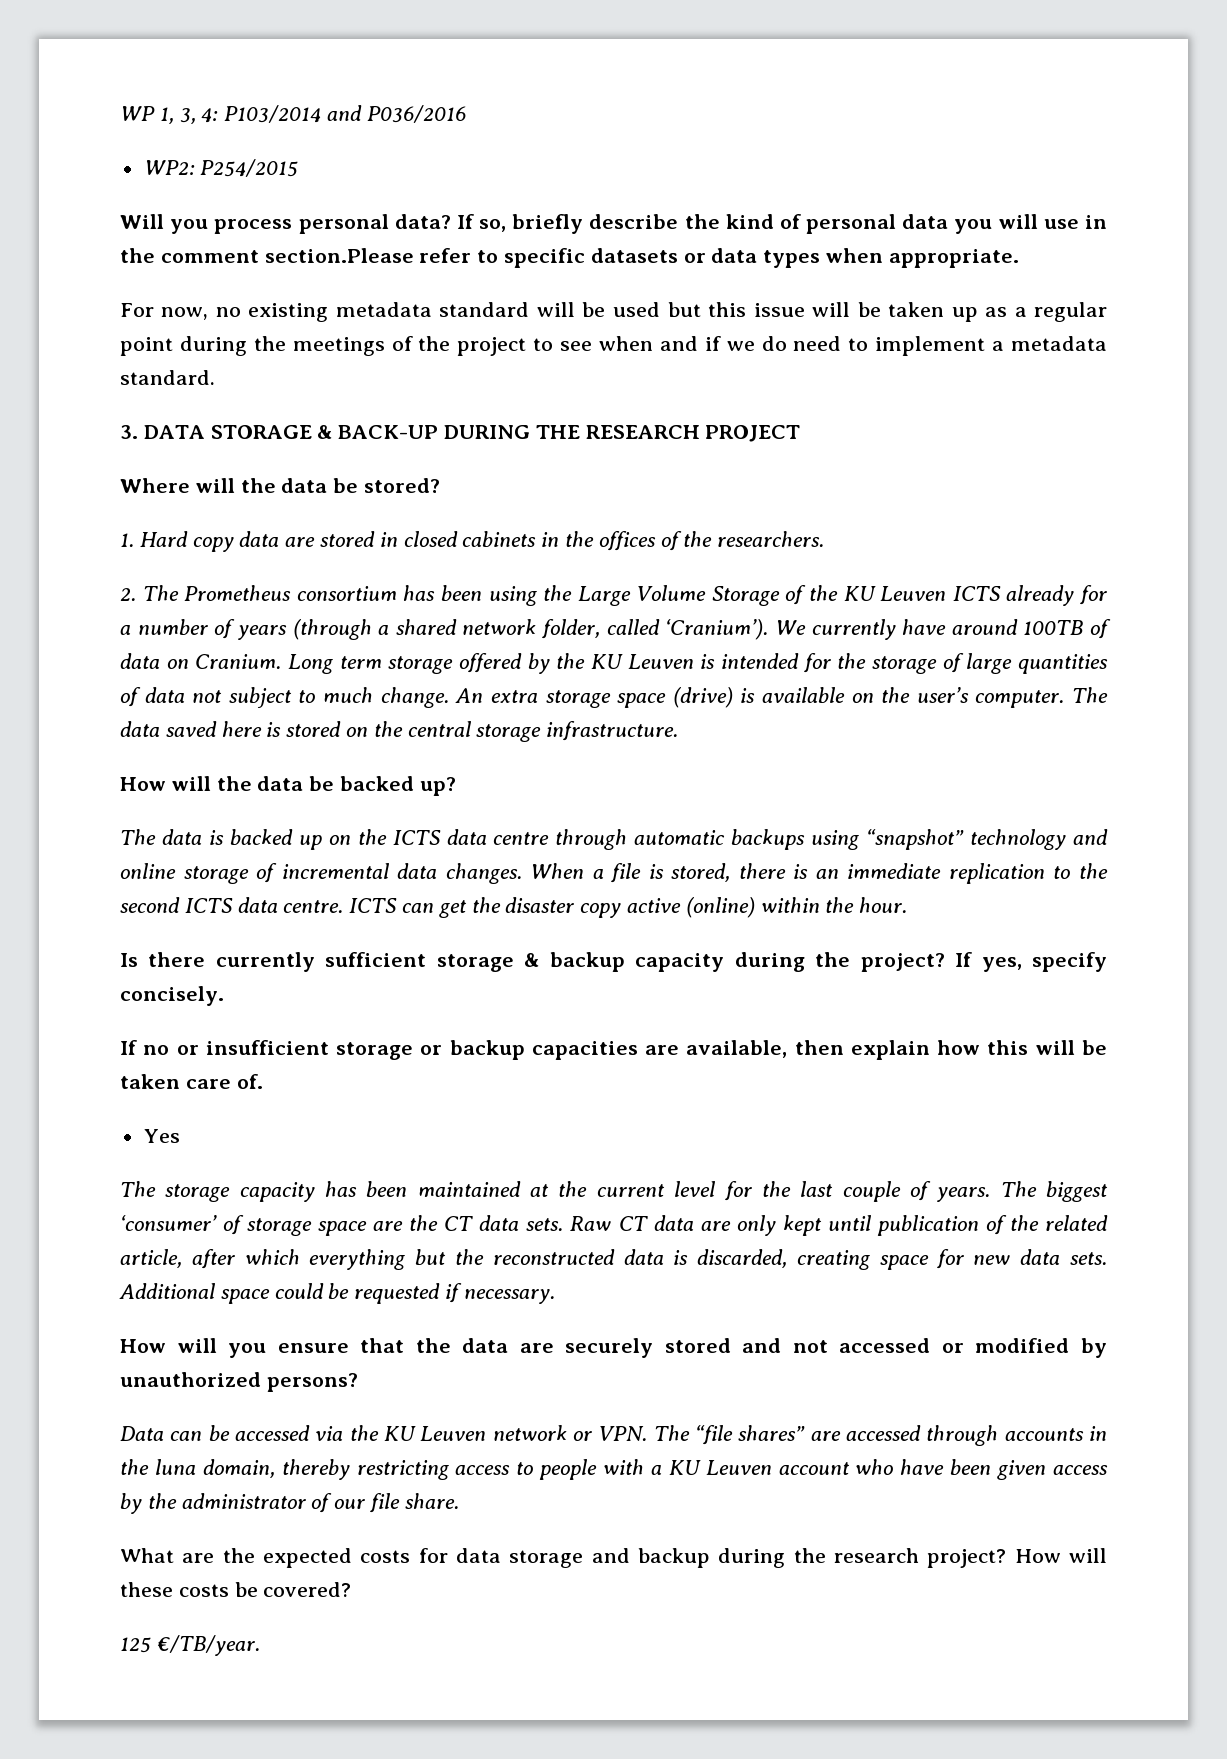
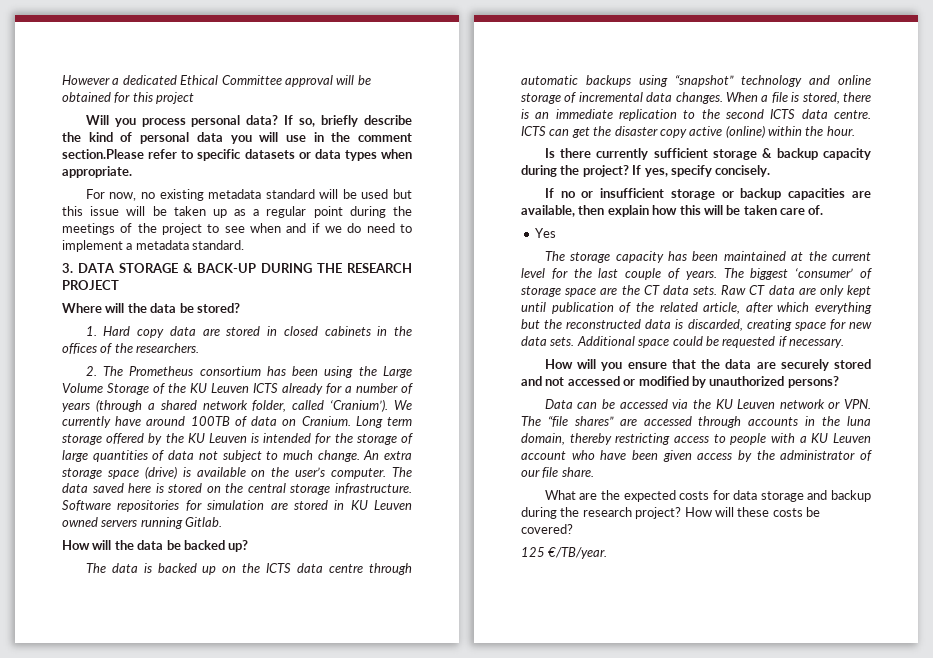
[120,105,466,124] [143,159,299,177] WP 1, 3, 4: P103/2014 and P036/2016 // WP2: P254/2015 -> [62,75,371,87] [62,92,195,104] However a dedicated Ethical Committee approval will be obtained for this project
(679, 731) none -> [62,500,412,512] [62,517,223,529] Software repositories for simulation are stored in KU Leuven owned servers running Gitlab.

